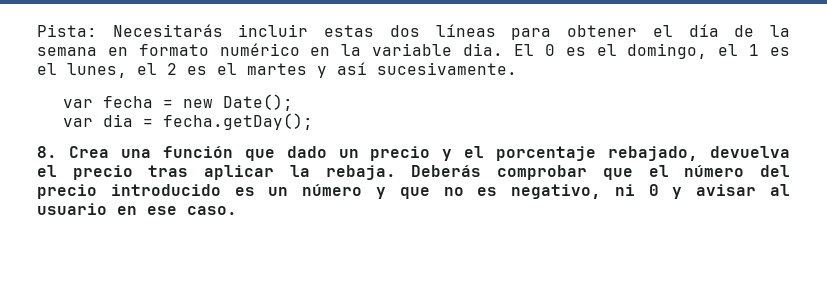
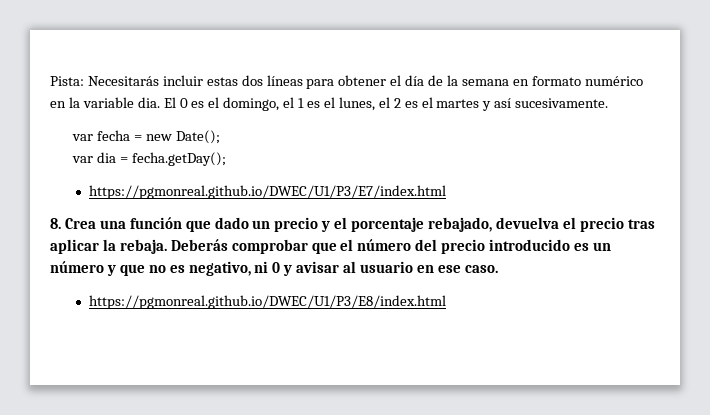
(313, 121) none -> [88,185,446,199] // https://pgmonreal.github.io/DWEC/U1/P3/E7/index.html
(237, 210) none -> [88,295,446,309] // https://pgmonreal.github.io/DWEC/U1/P3/E8/index.html

